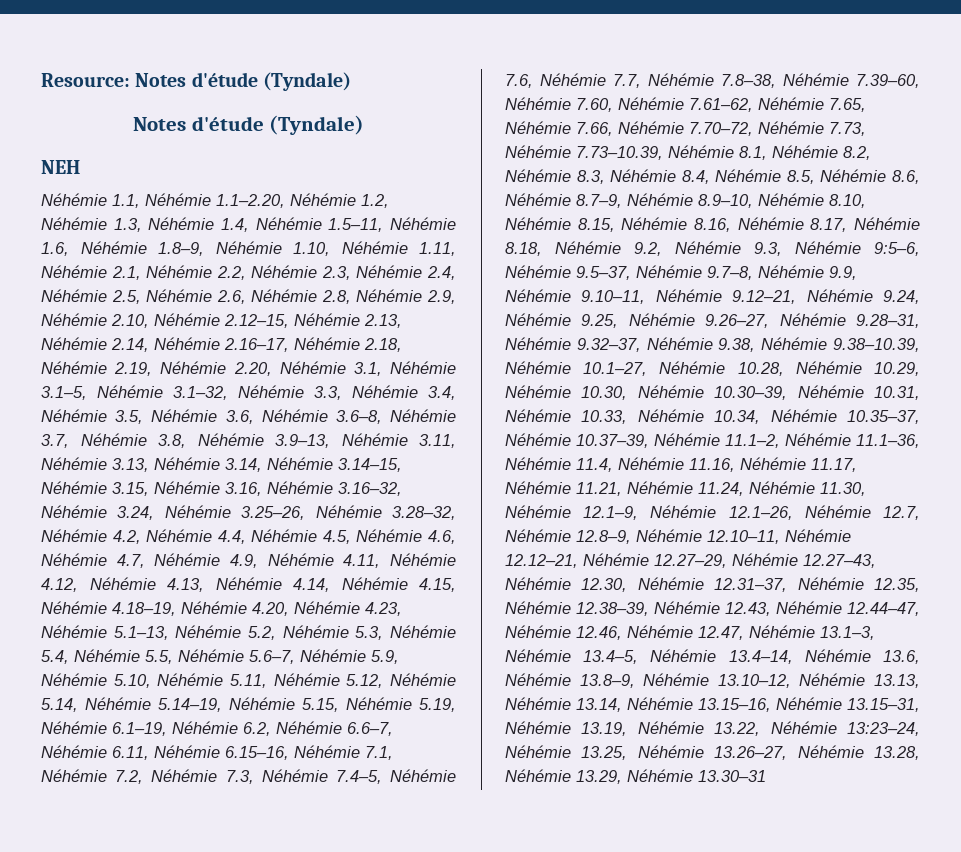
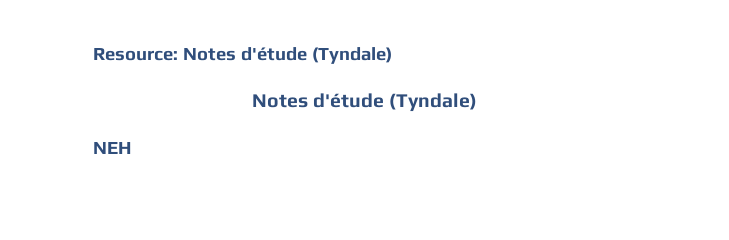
[41,193,389,208] [41,217,456,232] [41,241,456,256] [41,265,456,280] [41,289,456,304] [41,313,402,328] [41,337,402,352] [41,361,456,376] [41,385,456,400] [41,409,456,424] [41,433,456,448] [41,457,402,472] [41,481,402,496] [41,505,456,520] [41,529,456,544] [41,553,456,568] [41,577,456,592] [41,601,402,616] [41,625,456,640] [41,649,399,664] [41,673,456,688] [41,697,456,712] [41,721,393,736] [41,745,393,760] [41,769,456,784] [505,73,920,88] [505,97,866,112] [505,121,866,136] [505,145,871,160] [505,169,920,184] [505,193,866,208] [505,217,920,232] [505,241,920,256] [505,265,857,280] [505,289,920,304] [505,313,920,328] [505,337,920,352] [505,361,920,376] [505,385,920,400] [505,409,920,424] [505,433,920,448] [505,457,857,472] [505,481,866,496] [505,505,920,520] [505,529,851,544] [505,553,876,568] [505,577,920,592] [505,601,920,616] [505,625,875,640] [505,649,920,664] [505,673,920,688] [505,697,920,712] [505,721,920,736] [505,745,920,760] [505,769,766,784] // Néhémie 1.1, Néhémie 1.1–2.20, Néhémie 1.2, Néhémie 1.3, Néhémie 1.4, Néhémie 1.5–11, Néhémie 1.6, Néhémie 1.8–9, Néhémie 1.10, Néhémie 1.11, Néhémie 2.1, Néhémie 2.2, Néhémie 2.3, Néhémie 2.4, Néhémie 2.5, Néhémie 2.6, Néhémie 2.8, Néhémie 2.9, Néhémie 2.10, Néhémie 2.12–15, Néhémie 2.13, Néhémie 2.14, Néhémie 2.16–17, Néhémie 2.18, Néhémie 2.19, Néhémie 2.20, Néhémie 3.1, Néhémie 3.1–5, Néhémie 3.1–32, Néhémie 3.3, Néhémie 3.4, Néhémie 3.5, Néhémie 3.6, Néhémie 3.6–8, Néhémie 3.7, Néhémie 3.8, Néhémie 3.9–13, Néhémie 3.11, Néhémie 3.13, Néhémie 3.14, Néhémie 3.14–15, Néhémie 3.15, Néhémie 3.16, Néhémie 3.16–32, Néhémie 3.24, Néhémie 3.25–26, Néhémie 3.28–32, Néhémie 4.2, Néhémie 4.4, Néhémie 4.5, Néhémie 4.6, Néhémie 4.7, Néhémie 4.9, Néhémie 4.11, Néhémie 4.12, Néhémie 4.13, Néhémie 4.14, Néhémie 4.15, Néhémie 4.18–19, Néhémie 4.20, Néhémie 4.23, Néhémie 5.1–13, Néhémie 5.2, Néhémie 5.3, Néhémie 5.4, Néhémie 5.5, Néhémie 5.6–7, Néhémie 5.9, Néhémie 5.10, Néhémie 5.11, Néhémie 5.12, Néhémie 5.14, Néhémie 5.14–19, Néhémie 5.15, Néhémie 5.19, Néhémie 6.1–19, Néhémie 6.2, Néhémie 6.6–7, Néhémie 6.11, Néhémie 6.15–16, Néhémie 7.1, Néhémie 7.2, Néhémie 7.3, Néhémie 7.4–5, Néhémie 7.6, Néhémie 7.7, Néhémie 7.8–38, Néhémie 7.39–60, Néhémie 7.60, Néhémie 7.61–62, Néhémie 7.65, Néhémie 7.66, Néhémie 7.70–72, Néhémie 7.73, Néhémie 7.73–10.39, Néhémie 8.1, Néhémie 8.2, Néhémie 8.3, Néhémie 8.4, Néhémie 8.5, Néhémie 8.6, Néhémie 8.7–9, Néhémie 8.9–10, Néhémie 8.10, Néhémie 8.15, Néhémie 8.16, Néhémie 8.17, Néhémie 8.18, Néhémie 9.2, Néhémie 9.3, Néhémie 9:5–6, Néhémie 9.5–37, Néhémie 9.7–8, Néhémie 9.9, Néhémie 9.10–11, Néhémie 9.12–21, Néhémie 9.24, Néhémie 9.25, Néhémie 9.26–27, Néhémie 9.28–31, Néhémie 9.32–37, Néhémie 9.38, Néhémie 9.38–10.39, Néhémie 10.1–27, Néhémie 10.28, Néhémie 10.29, Néhémie 10.30, Néhémie 10.30–39, Néhémie 10.31, Néhémie 10.33, Néhémie 10.34, Néhémie 10.35–37, Néhémie 10.37–39, Néhémie 11.1–2, Néhémie 11.1–36, Néhémie 11.4, Néhémie 11.16, Néhémie 11.17, Néhémie 11.21, Néhémie 11.24, Néhémie 11.30, Néhémie 12.1–9, Néhémie 12.1–26, Néhémie 12.7, Néhémie 12.8–9, Néhémie 12.10–11, Néhémie 12.12–21, Néhémie 12.27–29, Néhémie 12.27–43, Néhémie 12.30, Néhémie 12.31–37, Néhémie 12.35, Néhémie 12.38–39, Néhémie 12.43, Néhémie 12.44–47, Néhémie 12.46, Néhémie 12.47, Néhémie 13.1–3, Néhémie 13.4–5, Néhémie 13.4–14, Néhémie 13.6, Néhémie 13.8–9, Néhémie 13.10–12, Néhémie 13.13, Néhémie 13.14, Néhémie 13.15–16, Néhémie 13.15–31, Néhémie 13.19, Néhémie 13.22, Néhémie 13:23–24, Néhémie 13.25, Néhémie 13.26–27, Néhémie 13.28, Néhémie 13.29, Néhémie 13.30–31 -> (131, 148) none

